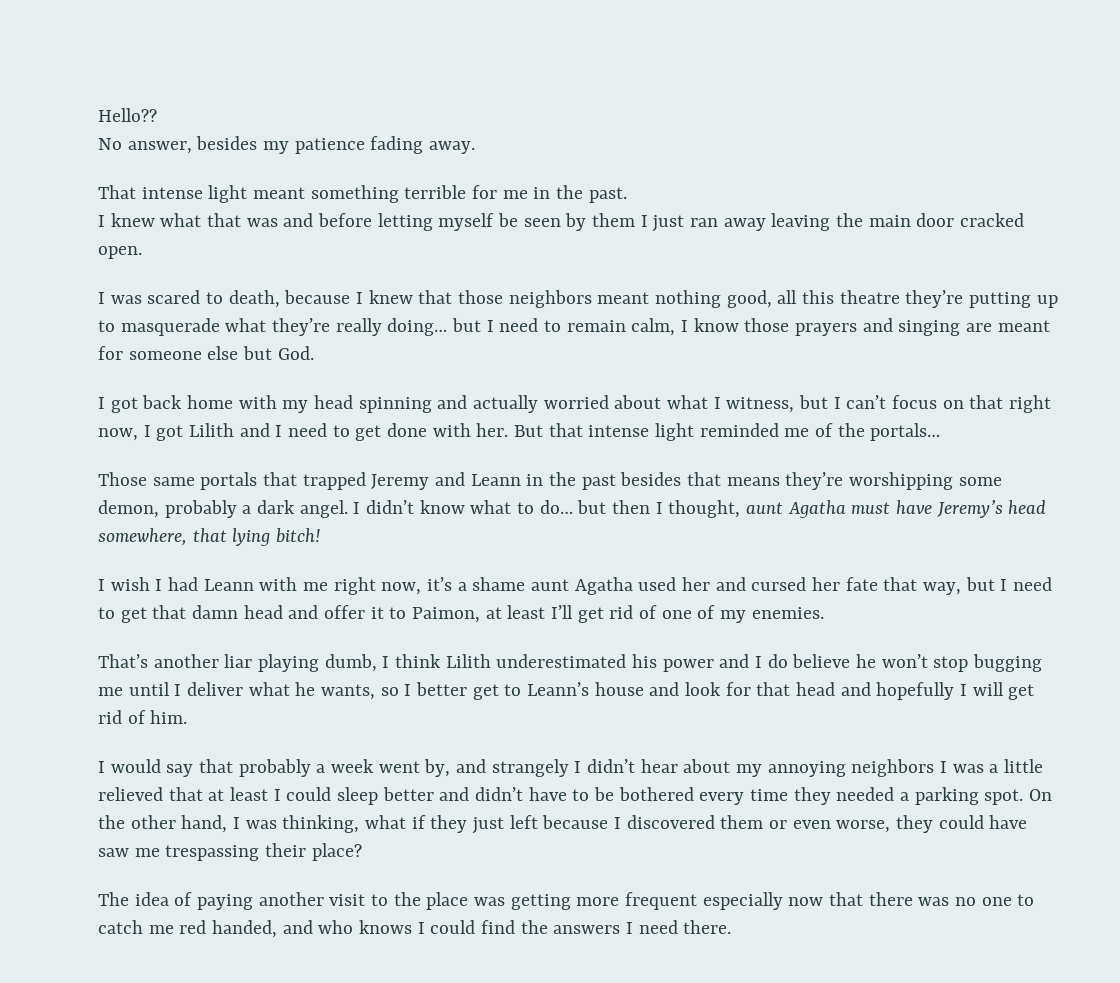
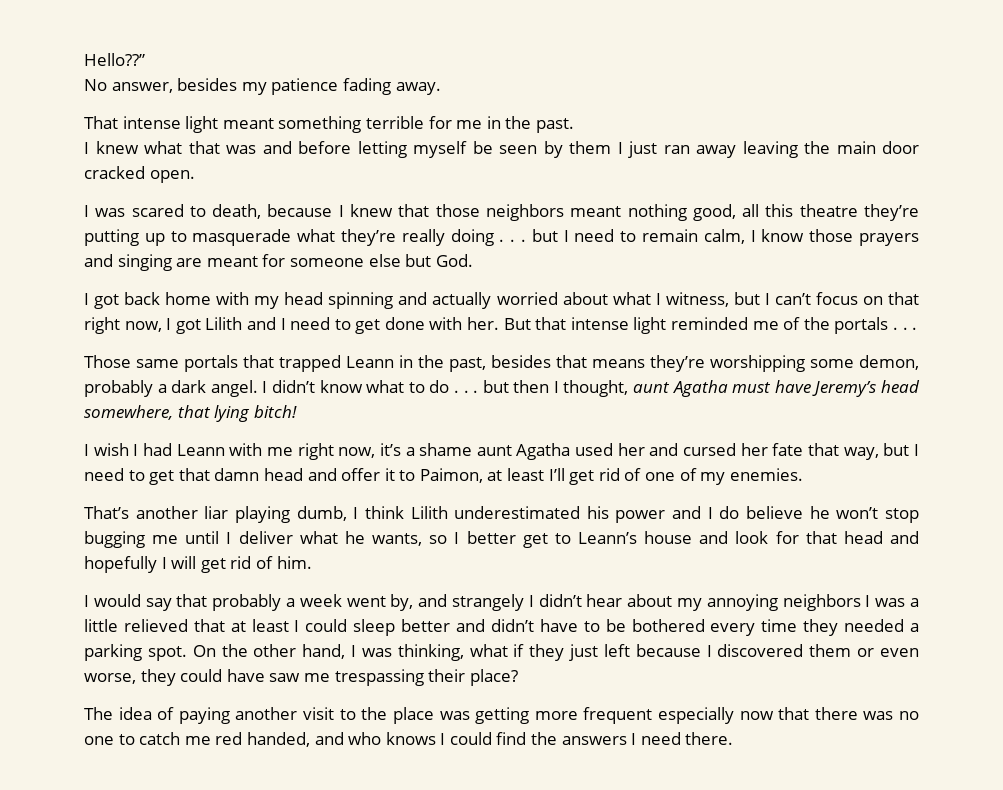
[98,108,157,122] Hello?? -> [84,53,145,66] Hello??”
[387,318,448,336] doing… -> [450,229,526,246] doing . . .
[870,423,941,441] portals… -> [834,317,918,334] portals . . .
[371,472,466,490] Jeremy and -> (341, 363) none
[581,474,616,490] past -> [449,357,486,372] past,
[539,500,573,514] do… -> [429,380,479,393] do . . .

